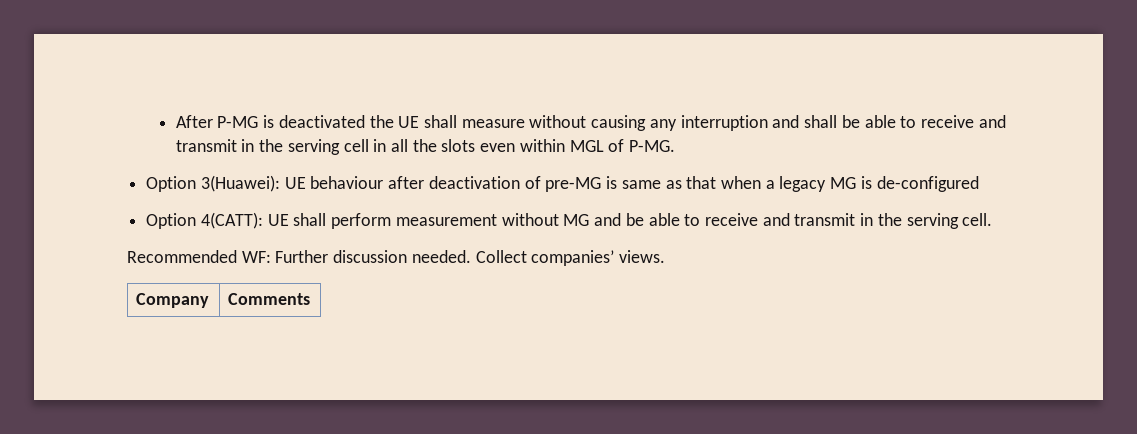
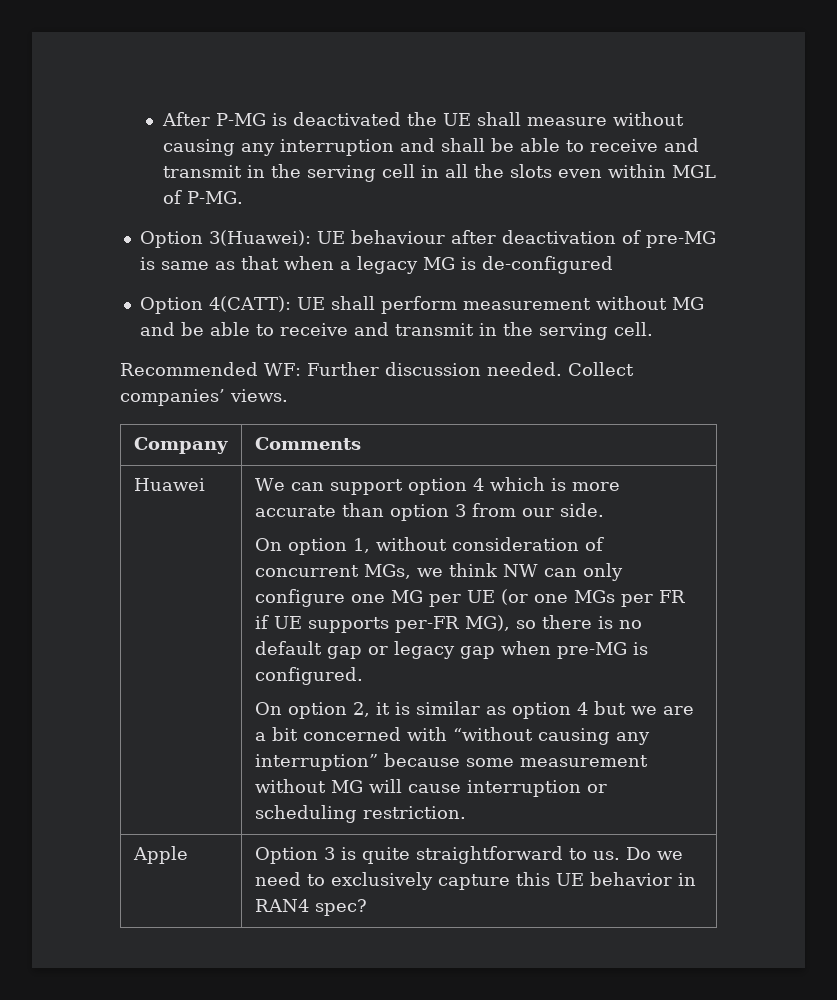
(311, 299) none -> [133,478,205,491] [254,477,620,495] [254,503,604,521] [254,537,604,555] [254,563,623,581] [254,589,685,607] [254,615,642,633] [254,641,648,659] [254,667,363,685] [254,701,694,719] [254,727,650,745] [254,753,648,771] [254,779,607,797] [254,805,466,823] [132,846,188,864] [254,846,683,864] [254,872,696,890] [254,899,367,916] // Huawei | We can support option 4 which is more accurate than option 3 from our side. // On option 1, without consideration of concurrent MGs, we think NW can only configure one MG per UE (or one MGs per FR if UE supports per-FR MG), so there is no default gap or legacy gap when pre-MG is configured. // On option 2, it is similar as option 4 but we are a bit concerned with “without causing any interruption” because some measurement without MG will cause interruption or scheduling restriction. // Apple | Option 3 is quite straightforward to us. Do we need to exclusively capture this UE behavior in RAN4 spec?

